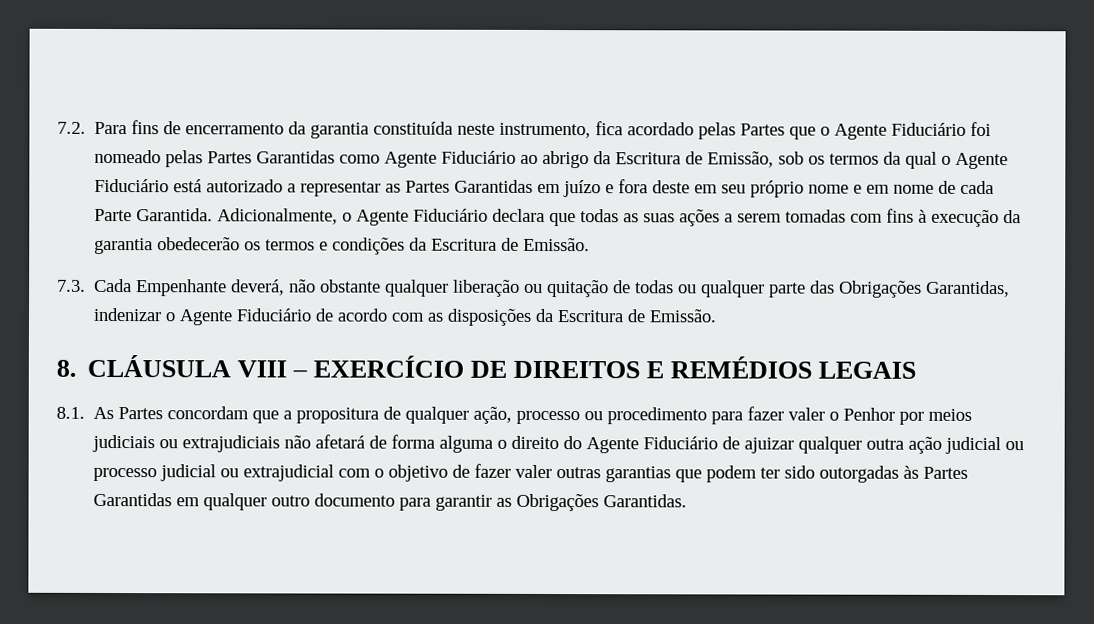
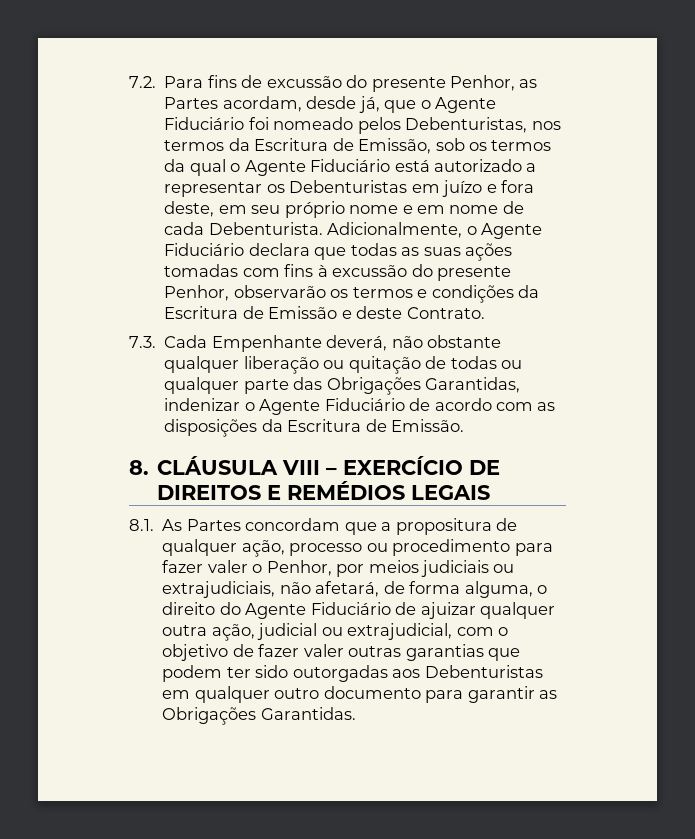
[185,121,786,140] encerramento da garantia constituída neste instrumento, fica acordado pelas Partes -> [266,75,538,92] [164,96,380,113] excussão do presente Penhor, as Partes acordam, desde já,
[165,150,590,169] pelas Partes Garantidas como Agente Fiduciário ao abrigo -> [357,117,561,134] [164,140,225,151] pelos Debenturistas, nos termos
[385,179,534,193] as Partes Garantidas -> [266,180,408,193] os Debenturistas
[652,180,691,194] deste -> [164,201,215,217] deste,
[94,208,214,222] Parte Garantida. -> [208,222,323,235] Debenturista.
[724,213,783,223] a serem -> (512, 252) none
[931,209,1022,228] [94,237,241,255] execução da garantia obedecerão -> [332,264,511,281] [164,285,326,301] excussão do presente Penhor, observarão
[523,237,591,252] Emissão. -> [268,306,485,319] Emissão e deste Contrato.
[843,407,896,421] Penhor -> [266,560,332,576] Penhor,
[182,434,366,453] extrajudiciais não afetará -> [162,581,380,598] extrajudiciais, não afetará,
[439,435,494,453] alguma -> [464,581,533,598] alguma,
[908,436,1025,455] [93,464,335,482] ação judicial ou processo judicial ou extrajudicial -> [211,623,453,641] ação, judicial ou extrajudicial,
[903,465,969,479] [93,492,173,507] às Partes Garantidas -> [392,665,543,678] aos Debenturistas

